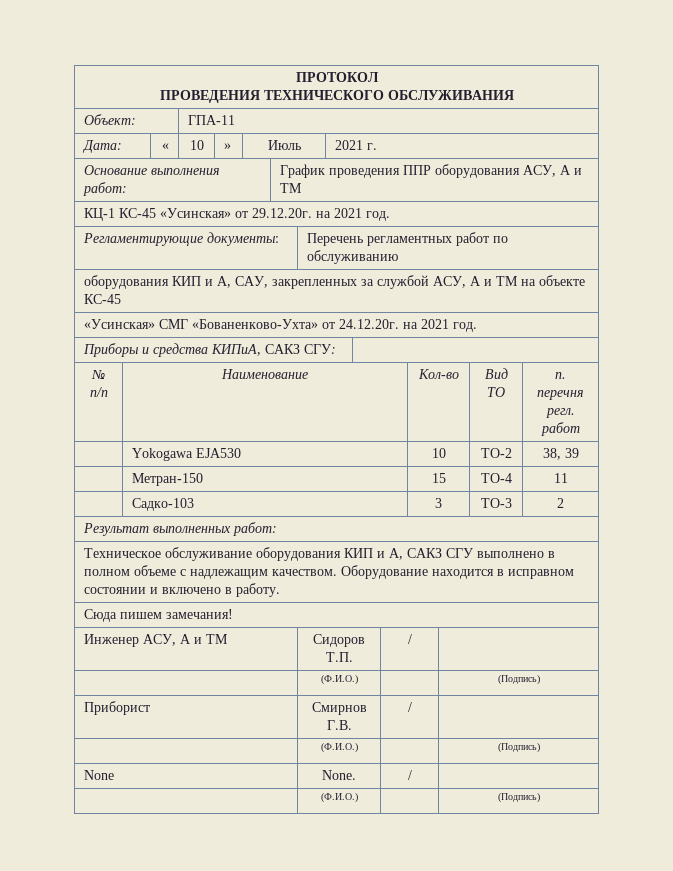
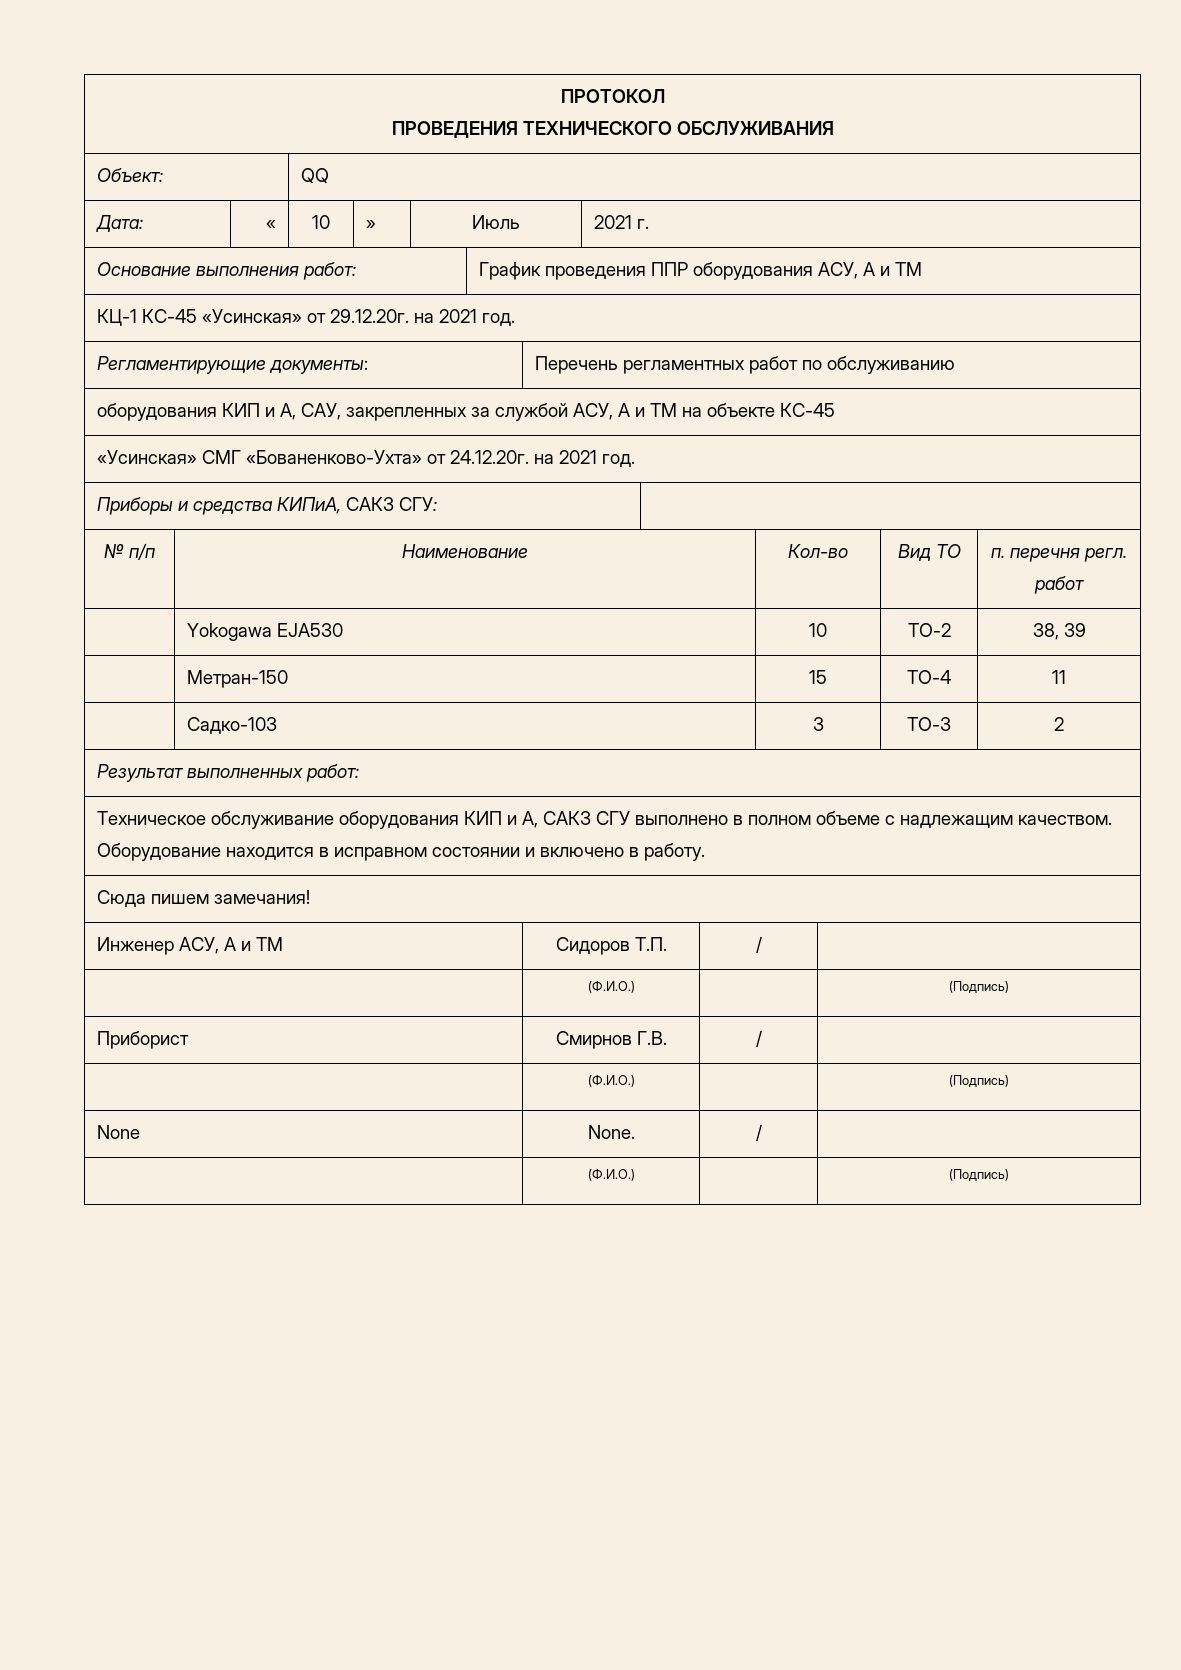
[188,115,236,125] ГПА-11 -> [301,168,330,184] QQ

